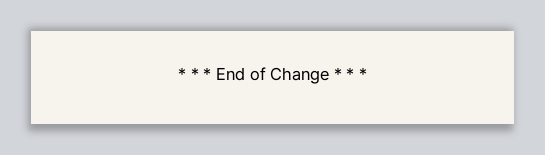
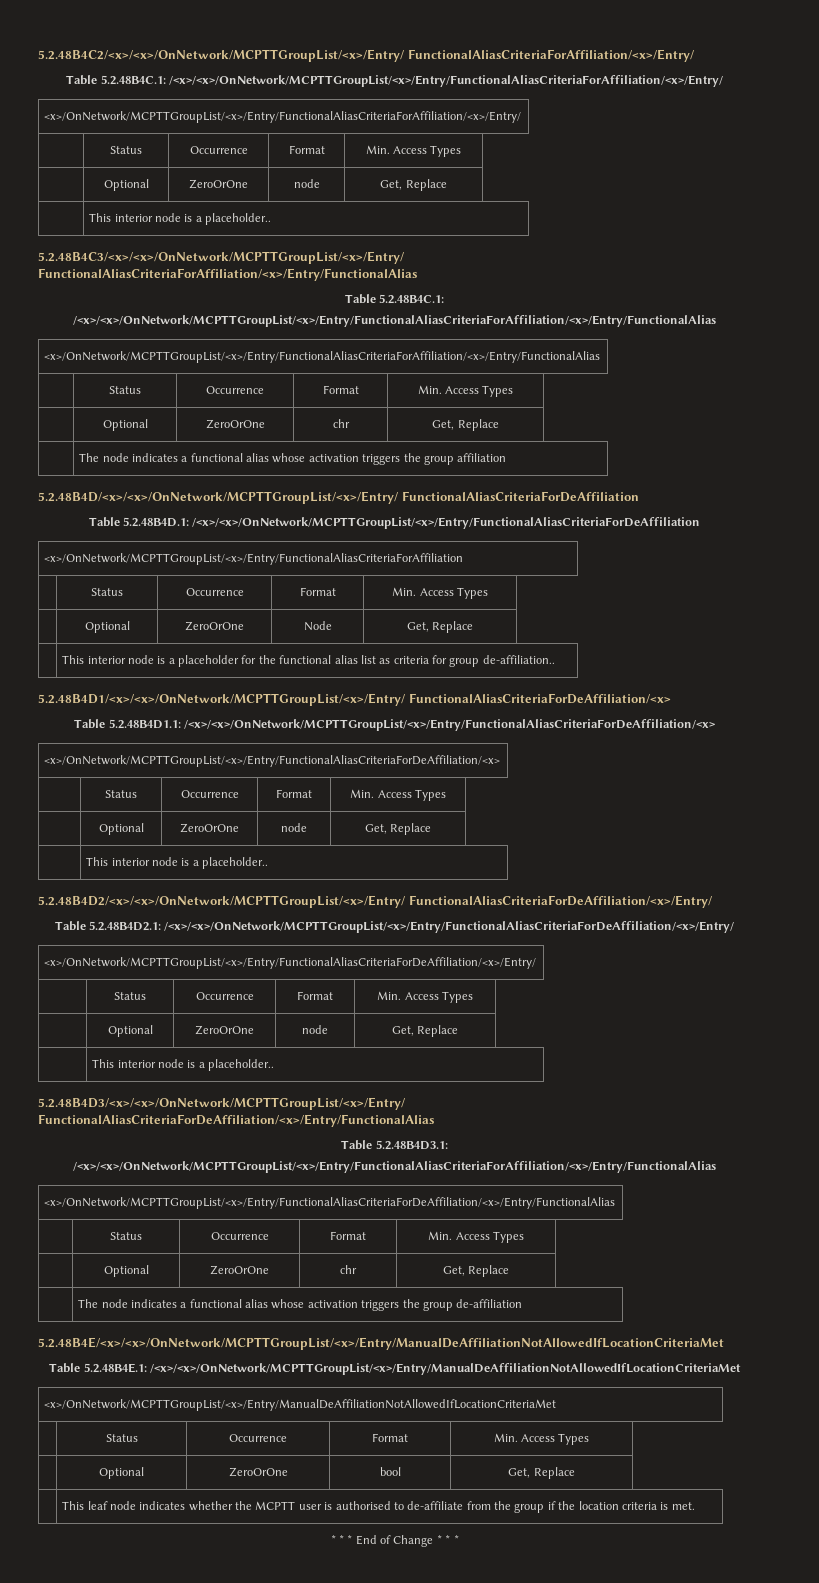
(178, 73) none -> [38,49,695,62] [66,75,723,87] [44,111,522,123] [110,146,142,154] [189,146,248,154] [288,145,325,154] [365,145,462,157] [103,179,149,191] [189,179,248,189] [293,179,320,188] [380,179,447,191] [89,213,272,225] [38,251,405,264] [38,268,417,281] [344,294,445,304] [73,315,716,327] [44,351,601,363] [109,386,141,394] [206,386,264,394] [322,385,359,394] [417,385,514,397] [102,419,148,431] [205,419,265,429] [332,419,350,428] [432,419,499,431] [79,453,507,465] [38,491,639,504] [88,517,701,529] [44,553,464,565] [91,588,123,596] [185,588,244,596] [299,587,336,596] [392,587,488,599] [84,621,130,633] [185,621,244,631] [303,621,332,631] [406,621,474,633] [62,655,555,667] [38,693,671,706] [74,719,715,731] [44,755,501,767] [105,790,137,798] [180,790,239,798] [276,789,312,798] [350,789,446,801] [98,823,144,835] [180,823,239,833] [281,823,307,832] [364,823,432,835] [86,857,269,869] [38,895,713,908] [54,921,735,933] [44,957,537,969] [114,992,146,1000] [195,992,254,1000] [297,991,333,1000] [377,991,473,1003] [107,1025,153,1037] [195,1025,254,1035] [302,1025,329,1034] [391,1025,459,1037] [92,1059,275,1071] [38,1097,406,1110] [38,1114,434,1127] [341,1140,448,1150] [73,1161,716,1173] [44,1197,616,1209] [110,1232,142,1240] [210,1232,269,1240] [330,1231,367,1240] [428,1231,524,1243] [103,1265,149,1277] [210,1265,269,1275] [340,1265,358,1274] [442,1265,510,1277] [78,1299,523,1311] [38,1337,724,1350] [49,1363,741,1375] [44,1399,557,1411] [105,1434,138,1442] [229,1434,287,1442] [372,1433,409,1442] [493,1433,590,1445] [99,1467,144,1479] [228,1467,288,1477] [379,1467,401,1476] [508,1467,575,1479] [62,1501,695,1513] 5.2.48B4C2/<x>/<x>/OnNetwork/MCPTTGroupList/<x>/Entry/ FunctionalAliasCriteriaForAffiliation/<x>/Entry/ // Table 5.2.48B4C.1: /<x>/<x>/OnNetwork/MCPTTGroupList/<x>/Entry/FunctionalAliasCriteriaForAffiliation/<x>/Entry/ // <x>/OnNetwork/MCPTTGroupList/<x>/Entry/FunctionalAliasCriteriaForAffiliation/<x>/Entry/ // | Status | Occurrence | Format | Min. Access Types // | Optional | ZeroOrOne | node | Get, Replace // | This interior node is a placeholder.. // 5.2.48B4C3/<x>/<x>/OnNetwork/MCPTTGroupList/<x>/Entry/ FunctionalAliasCriteriaForAffiliation/<x>/Entry/FunctionalAlias // Table 5.2.48B4C.1: /<x>/<x>/OnNetwork/MCPTTGroupList/<x>/Entry/FunctionalAliasCriteriaForAffiliation/<x>/Entry/FunctionalAlias // <x>/OnNetwork/MCPTTGroupList/<x>/Entry/FunctionalAliasCriteriaForAffiliation/<x>/Entry/FunctionalAlias // | Status | Occurrence | Format | Min. Access Types // | Optional | ZeroOrOne | chr | Get, Replace // | The node indicates a functional alias whose activation triggers the group affiliation // 5.2.48B4D/<x>/<x>/OnNetwork/MCPTTGroupList/<x>/Entry/ FunctionalAliasCriteriaForDeAffiliation // Table 5.2.48B4D.1: /<x>/<x>/OnNetwork/MCPTTGroupList/<x>/Entry/FunctionalAliasCriteriaForDeAffiliation // <x>/OnNetwork/MCPTTGroupList/<x>/Entry/FunctionalAliasCriteriaForAffiliation // | Status | Occurrence | Format | Min. Access Types // | Optional | ZeroOrOne | Node | Get, Replace // | This interior node is a placeholder for the functional alias list as criteria for group de-affiliation.. // 5.2.48B4D1/<x>/<x>/OnNetwork/MCPTTGroupList/<x>/Entry/ FunctionalAliasCriteriaForDeAffiliation/<x> // Table 5.2.48B4D1.1: /<x>/<x>/OnNetwork/MCPTTGroupList/<x>/Entry/FunctionalAliasCriteriaForDeAffiliation/<x> // <x>/OnNetwork/MCPTTGroupList/<x>/Entry/FunctionalAliasCriteriaForDeAffiliation/<x> // | Status | Occurrence | Format | Min. Access Types // | Optional | ZeroOrOne | node | Get, Replace // | This interior node is a placeholder.. // 5.2.48B4D2/<x>/<x>/OnNetwork/MCPTTGroupList/<x>/Entry/ FunctionalAliasCriteriaForDeAffiliation/<x>/Entry/ // Table 5.2.48B4D2.1: /<x>/<x>/OnNetwork/MCPTTGroupList/<x>/Entry/FunctionalAliasCriteriaForDeAffiliation/<x>/Entry/ // <x>/OnNetwork/MCPTTGroupList/<x>/Entry/FunctionalAliasCriteriaForDeAffiliation/<x>/Entry/ // | Status | Occurrence | Format | Min. Access Types // | Optional | ZeroOrOne | node | Get, Replace // | This interior node is a placeholder.. // 5.2.48B4D3/<x>/<x>/OnNetwork/MCPTTGroupList/<x>/Entry/ FunctionalAliasCriteriaForDeAffiliation/<x>/Entry/FunctionalAlias // Table 5.2.48B4D3.1: /<x>/<x>/OnNetwork/MCPTTGroupList/<x>/Entry/FunctionalAliasCriteriaForAffiliation/<x>/Entry/FunctionalAlias // <x>/OnNetwork/MCPTTGroupList/<x>/Entry/FunctionalAliasCriteriaForDeAffiliation/<x>/Entry/FunctionalAlias // | Status | Occurrence | Format | Min. Access Types // | Optional | ZeroOrOne | chr | Get, Replace // | The node indicates a functional alias whose activation triggers the group de-affiliation // 5.2.48B4E/<x>/<x>/OnNetwork/MCPTTGroupList/<x>/Entry/ManualDeAffiliationNotAllowedIfLocationCriteriaMet // Table 5.2.48B4E.1: /<x>/<x>/OnNetwork/MCPTTGroupList/<x>/Entry/ManualDeAffiliationNotAllowedIfLocationCriteriaMet // <x>/OnNetwork/MCPTTGroupList/<x>/Entry/ManualDeAffiliationNotAllowedIfLocationCriteriaMet // | Status | Occurrence | Format | Min. Access Types // | Optional | ZeroOrOne | bool | Get, Replace // | This leaf node indicates whether the MCPTT user is authorised to de-affiliate from the group if the location criteria is met. //

